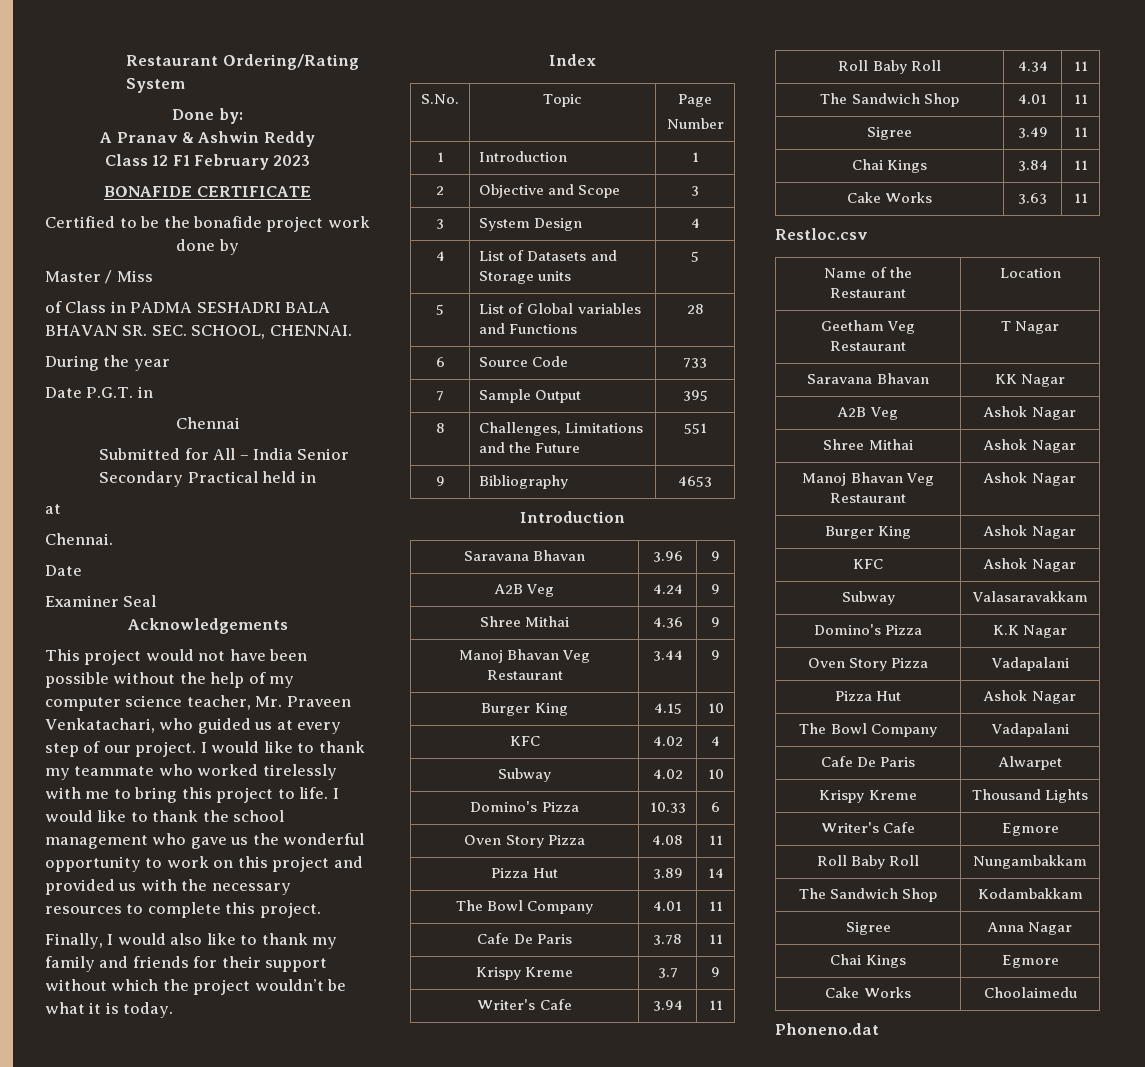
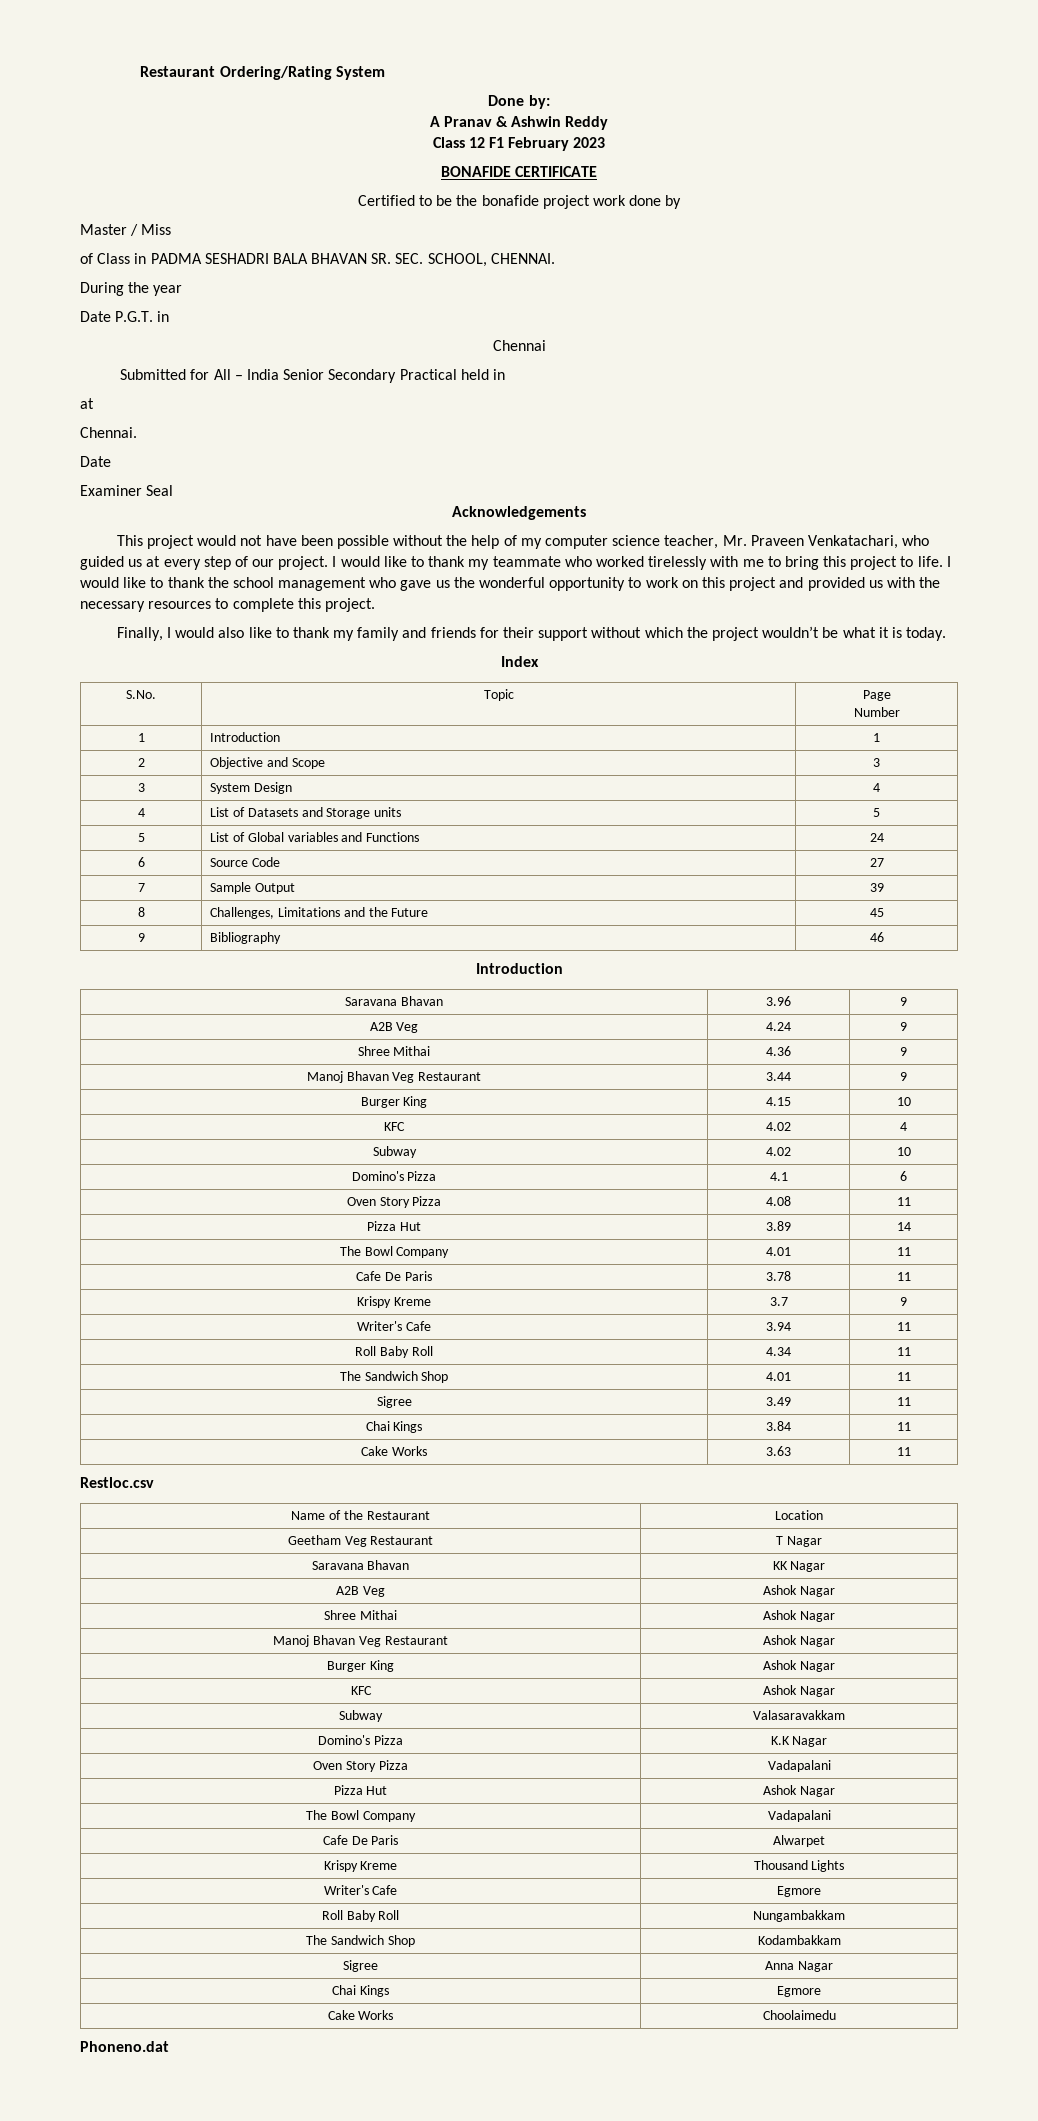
[686,304,704,314] 28 -> [869,833,884,842] 24
[683,358,707,368] 733 -> [869,858,884,867] 27
[682,390,708,401] 395 -> [869,883,884,892] 39
[683,423,707,434] 551 -> [869,908,884,917] 45
[678,476,712,487] 4653 -> [869,932,884,942] 46
[649,802,686,813] 10.33 -> [769,1172,788,1181] 4.1

